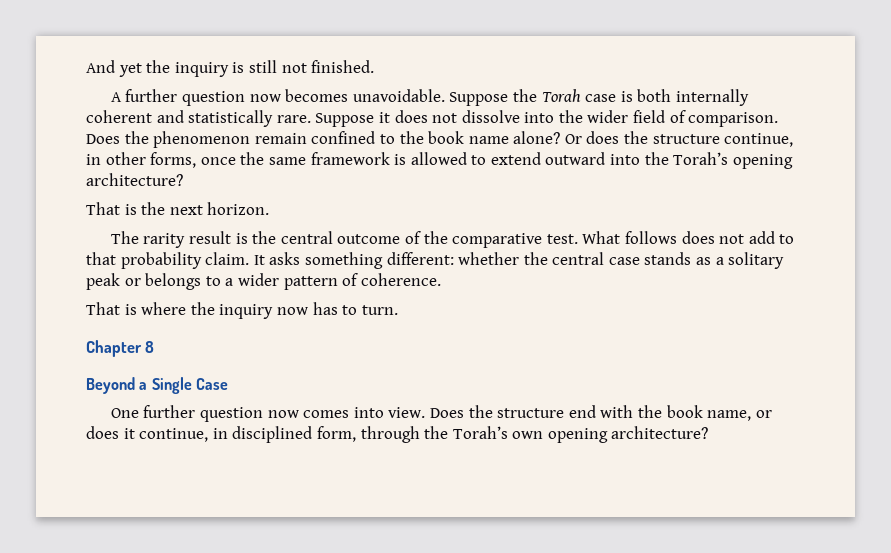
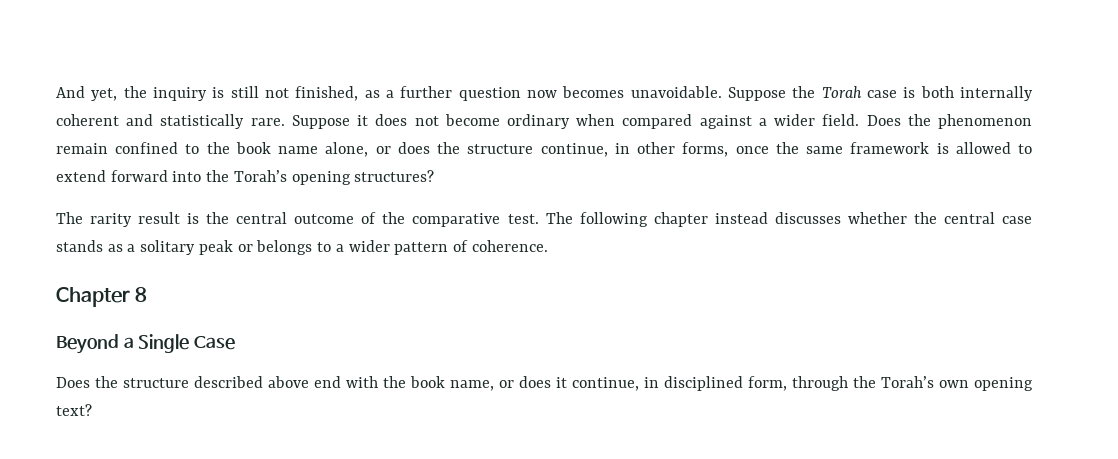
[118,63,142,77] yet -> [91,88,118,101] yet,
[311,60,375,73] [110,92,122,102] finished. // A -> [295,86,394,101] finished, as a
[461,110,779,127] dissolve into the wider field of comparison. -> [444,114,860,129] become ordinary when compared against a wider field.
[513,131,582,144] alone? Or -> [325,142,391,157] alone, or
[545,152,606,165] outward -> [110,170,168,182] forward
[86,173,183,186] [86,202,270,215] architecture? // That is the next horizon. -> [354,170,435,182] structures?
[582,231,795,244] [86,252,454,269] What follows does not add to that probability claim. It asks something different: -> [545,212,841,227] The following chapter instead discusses
[86,302,398,319] // That is where the inquiry now has to turn. -> (548, 246) none
[110,405,426,422] One further question now comes into view. -> (236, 343) none
(565, 413) none -> [194,376,309,388] described above
[611,426,709,439] architecture? -> [56,404,92,416] text?

